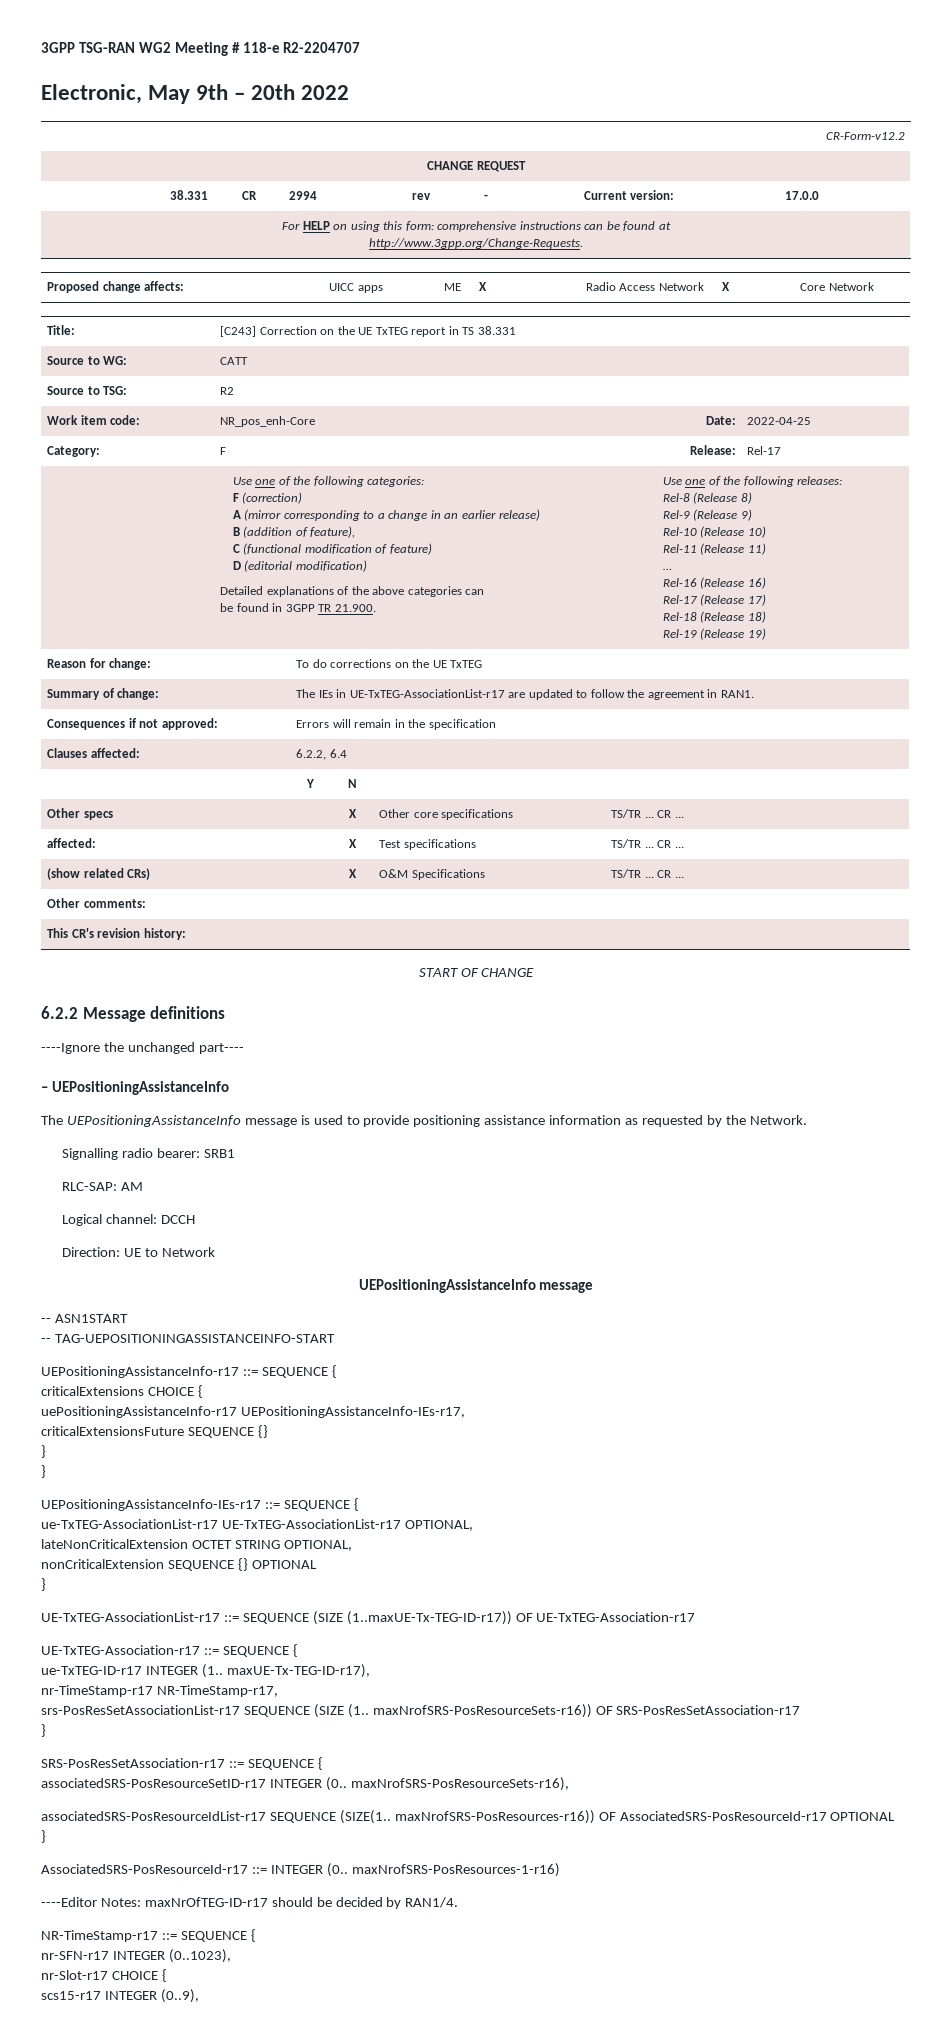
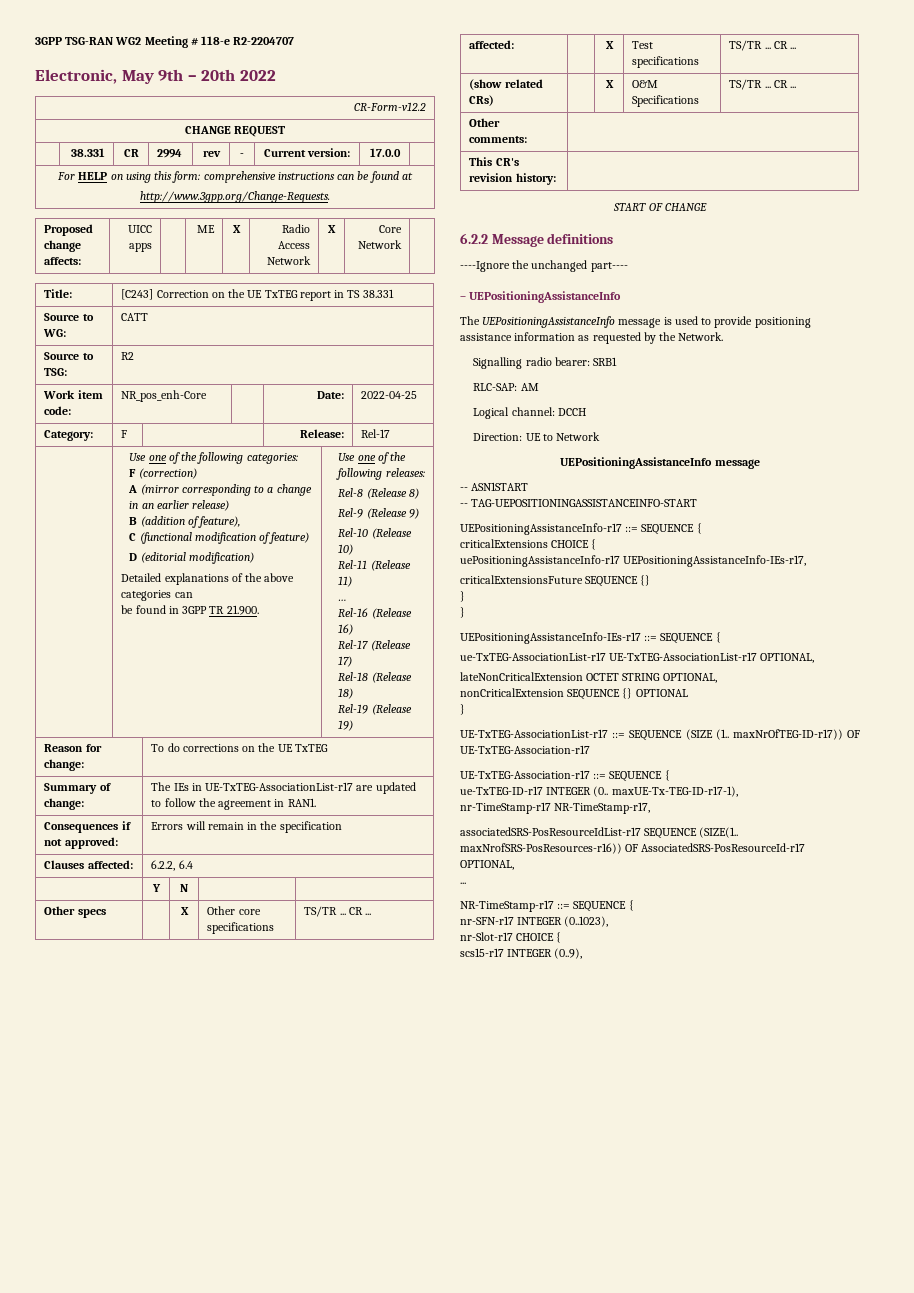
[346,1611,512,1625] (1..maxUE-Tx-TEG-ID-r17)) -> [715,729,843,740] (1.. maxNrOfTEG-ID-r17))
[201,1664,370,1678] (1.. maxUE-Tx-TEG-ID-r17), -> [593,786,738,797] (0.. maxUE-Tx-TEG-ID-r17-1),
[41,1704,801,1718] [41,1724,46,1737] [41,1757,323,1770] [41,1777,569,1791] // srs-PosResSetAssociationList-r17 SEQUENCE (SIZE (1.. maxNrofSRS-PosResourceSets-r16)) OF SRS-PosResSetAssociation-r17 // } // SRS-PosResSetAssociation-r17 ::= SEQUENCE { // associatedSRS-PosResourceSetID-r17 INTEGER (0.. maxNrofSRS-PosResourceSets-r16), -> (651, 808) none
[830,1812,896,1821] [41,1830,46,1843] [41,1863,560,1877] [41,1897,459,1909] OPTIONAL // } // AssociatedSRS-PosResourceId-r17 ::= INTEGER (0.. maxNrofSRS-PosResources-1-r16) // ----Editor Notes: maxNrOfTEG-ID-r17 should be decided by RAN1/4. -> [460,860,514,870] [460,882,466,884] OPTIONAL, // ...

